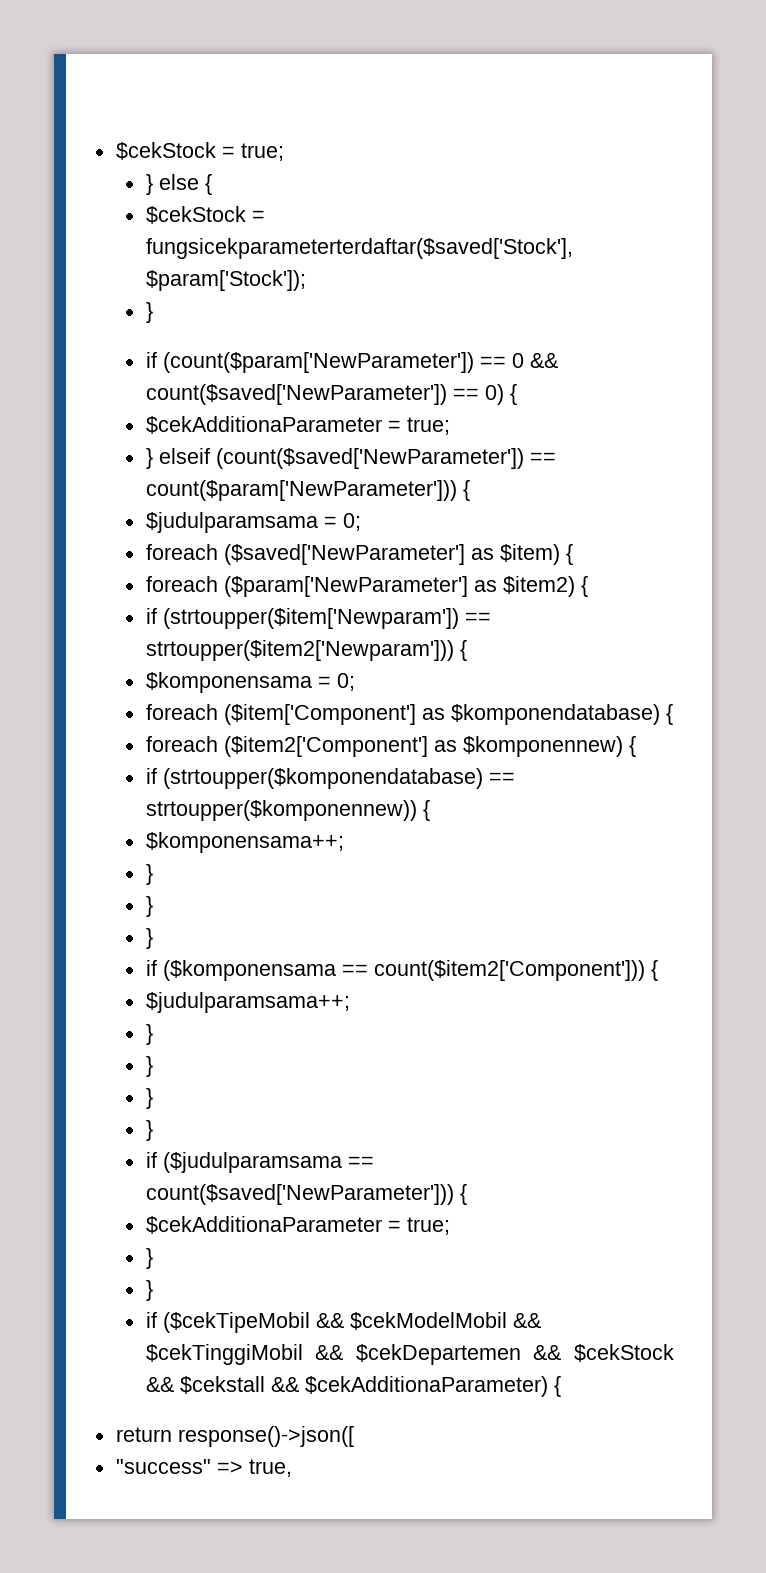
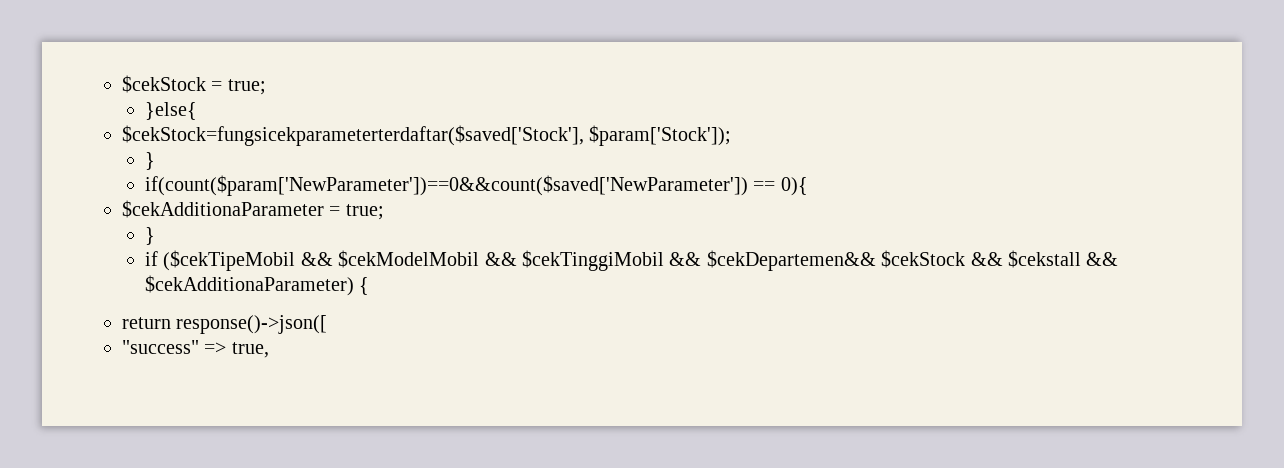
[145,174,212,195] [145,206,265,224] [145,238,573,259] [145,270,306,291] [145,302,153,323] [145,352,558,373] [145,384,517,405] [145,416,450,435] [145,448,556,469] [145,480,470,501] [145,512,361,533] [145,544,573,565] [145,576,588,597] [145,608,491,629] [145,640,467,661] [145,672,355,693] [145,704,673,725] [145,736,636,757] [145,768,515,789] [145,800,430,821] [145,832,344,853] [145,864,153,885] [145,896,153,917] [145,928,153,949] [145,960,658,981] [145,992,350,1013] [145,1024,153,1045] [145,1056,153,1077] [145,1088,153,1109] [145,1120,153,1141] [145,1152,374,1173] [145,1184,467,1205] [145,1216,450,1235] [145,1248,153,1269] } else { // $cekStock = fungsicekparameterterdaftar($saved['Stock'], $param['Stock']); // } // if (count($param['NewParameter']) == 0 && count($saved['NewParameter']) == 0) { // $cekAdditionaParameter = true; // } elseif (count($saved['NewParameter']) == count($param['NewParameter'])) { // $judulparamsama = 0; // foreach ($saved['NewParameter'] as $item) { // foreach ($param['NewParameter'] as $item2) { // if (strtoupper($item['Newparam']) == strtoupper($item2['Newparam'])) { // $komponensama = 0; // foreach ($item['Component'] as $komponendatabase) { // foreach ($item2['Component'] as $komponennew) { // if (strtoupper($komponendatabase) == strtoupper($komponennew)) { // $komponensama++; // } // } // } // if ($komponensama == count($item2['Component'])) { // $judulparamsama++; // } // } // } // } // if ($judulparamsama == count($saved['NewParameter'])) { // $cekAdditionaParameter = true; // } -> [144,102,197,120] [122,125,732,146] [144,152,155,170] [144,175,808,196] [122,200,384,220] }else{ // $cekStock=fungsicekparameterterdaftar($saved['Stock'], $param['Stock']); // } // if(count($param['NewParameter'])==0&&count($saved['NewParameter']) == 0){ // $cekAdditionaParameter = true;
[355,1344,562,1365] $cekDepartemen && -> [706,250,876,271] $cekDepartemen&&

